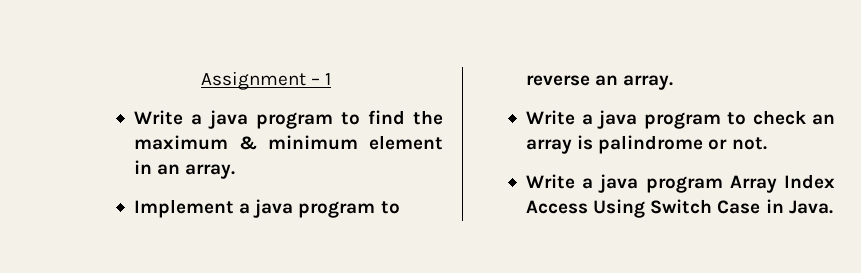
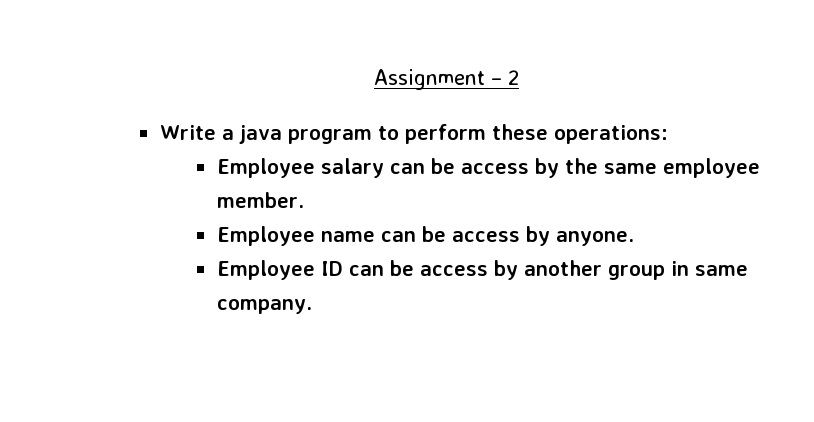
[325,73,332,85] [134,110,443,129] [134,135,443,150] [134,160,236,179] [134,199,400,218] [526,75,674,90] [526,110,835,129] [526,135,767,154] [526,174,835,193] [526,199,833,218] 1 // Write a java program to find the maximum & minimum element in an array. // Implement a java program to reverse an array. // Write a java program to check an array is palindrome or not. // Write a java program Array Index Access Using Switch Case in Java. -> [508,70,519,85] [159,124,668,144] [216,158,760,178] [216,192,304,208] [216,226,634,246] [216,260,748,280] [216,299,312,314] 2 // Write a java program to perform these operations: // Employee salary can be access by the same employee member. // Employee name can be access by anyone. // Employee ID can be access by another group in same company.

